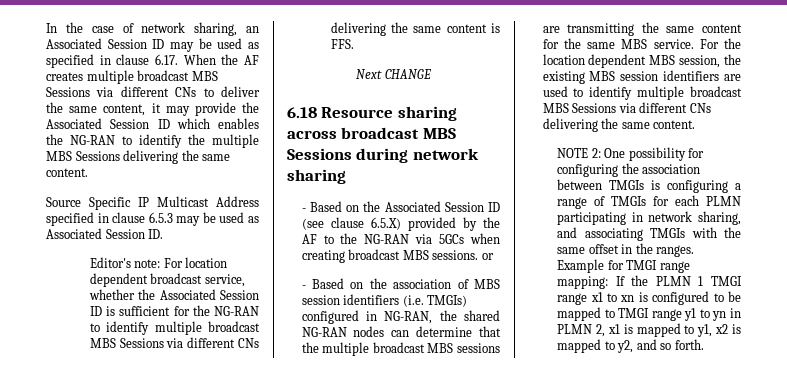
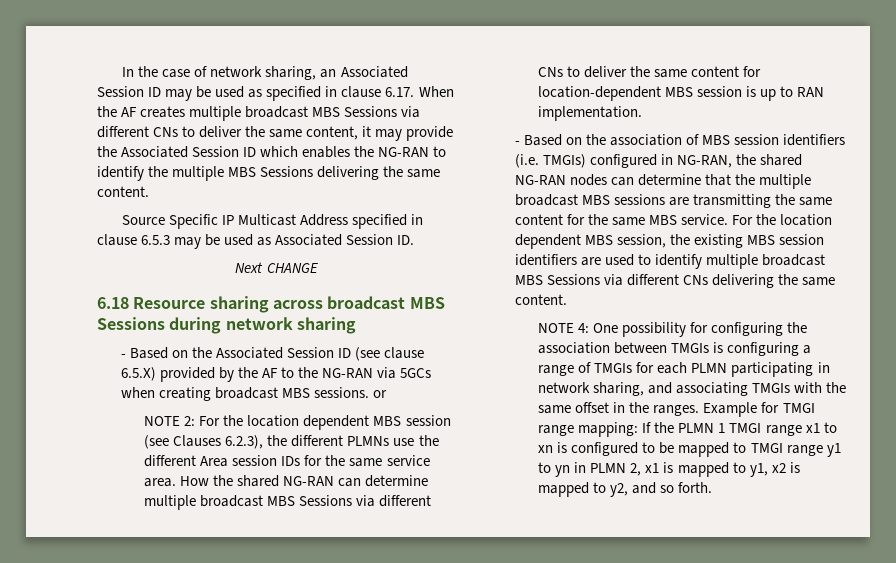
[89,257,228,268] [89,273,245,287] [88,289,259,300] [89,305,259,316] [89,321,260,335] [89,337,260,348] [330,22,501,36] [330,39,354,49] // Editor's note: For location dependent broadcast service, whether the Associated Session ID is sufficient for the NG-RAN to identify multiple broadcast MBS Sessions via different CNs delivering the same content is FFS. -> (415, 240) none
(494, 256) none -> [144,415,451,430] [144,435,439,449] [144,455,430,467] [144,475,429,487] [144,495,432,510] [538,66,762,78] [538,86,825,101] [538,106,643,121] // NOTE 2: For the location dependent MBS session (see Clauses 6.2.3), the different PLMNs use the different Area session IDs for the same service area. How the shared NG-RAN can determine multiple broadcast MBS Sessions via different CNs to deliver the same content for location-dependent MBS session is up to RAN implementation.
[591,148,601,158] 2: -> [578,323,590,333] 4:

